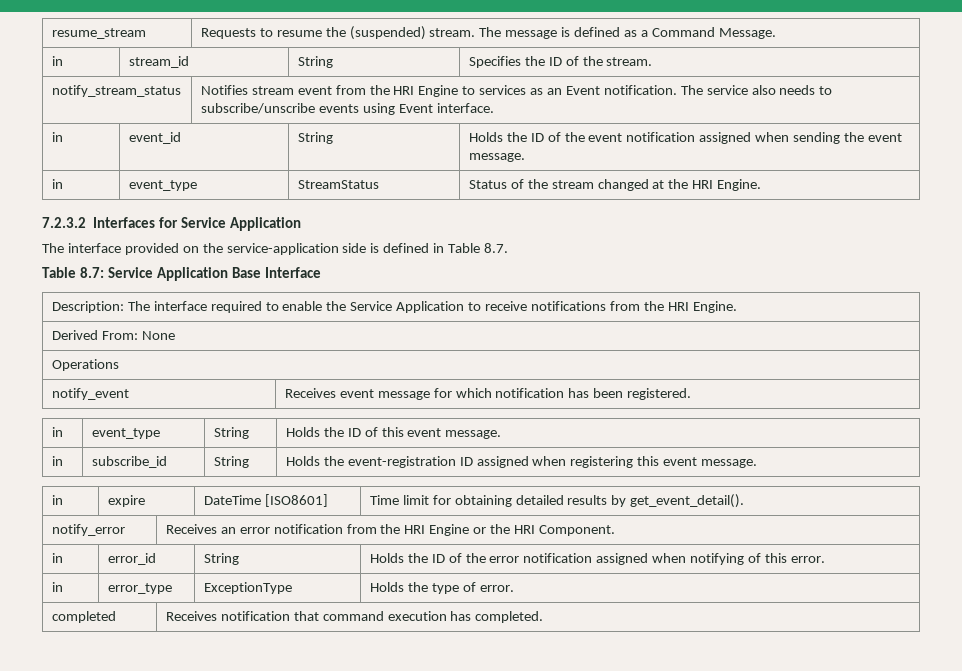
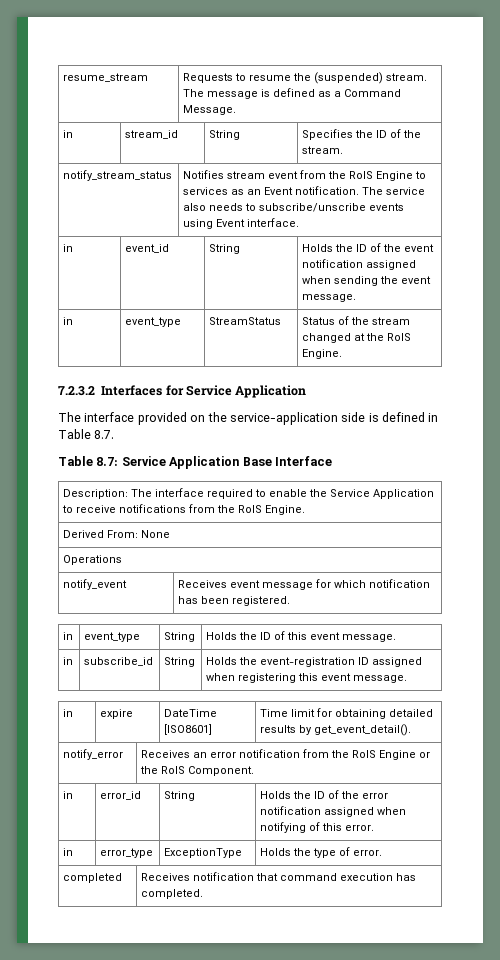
[393,86,415,95] HRI -> [349,171,374,179] RoIS
[692,180,714,189] HRI -> [387,333,412,341] RoIS
[667,302,689,311] HRI -> [238,505,263,513] RoIS
[404,525,426,534] HRI -> [352,750,377,758] RoIS
[514,525,536,534] HRI -> [161,766,186,774] RoIS

